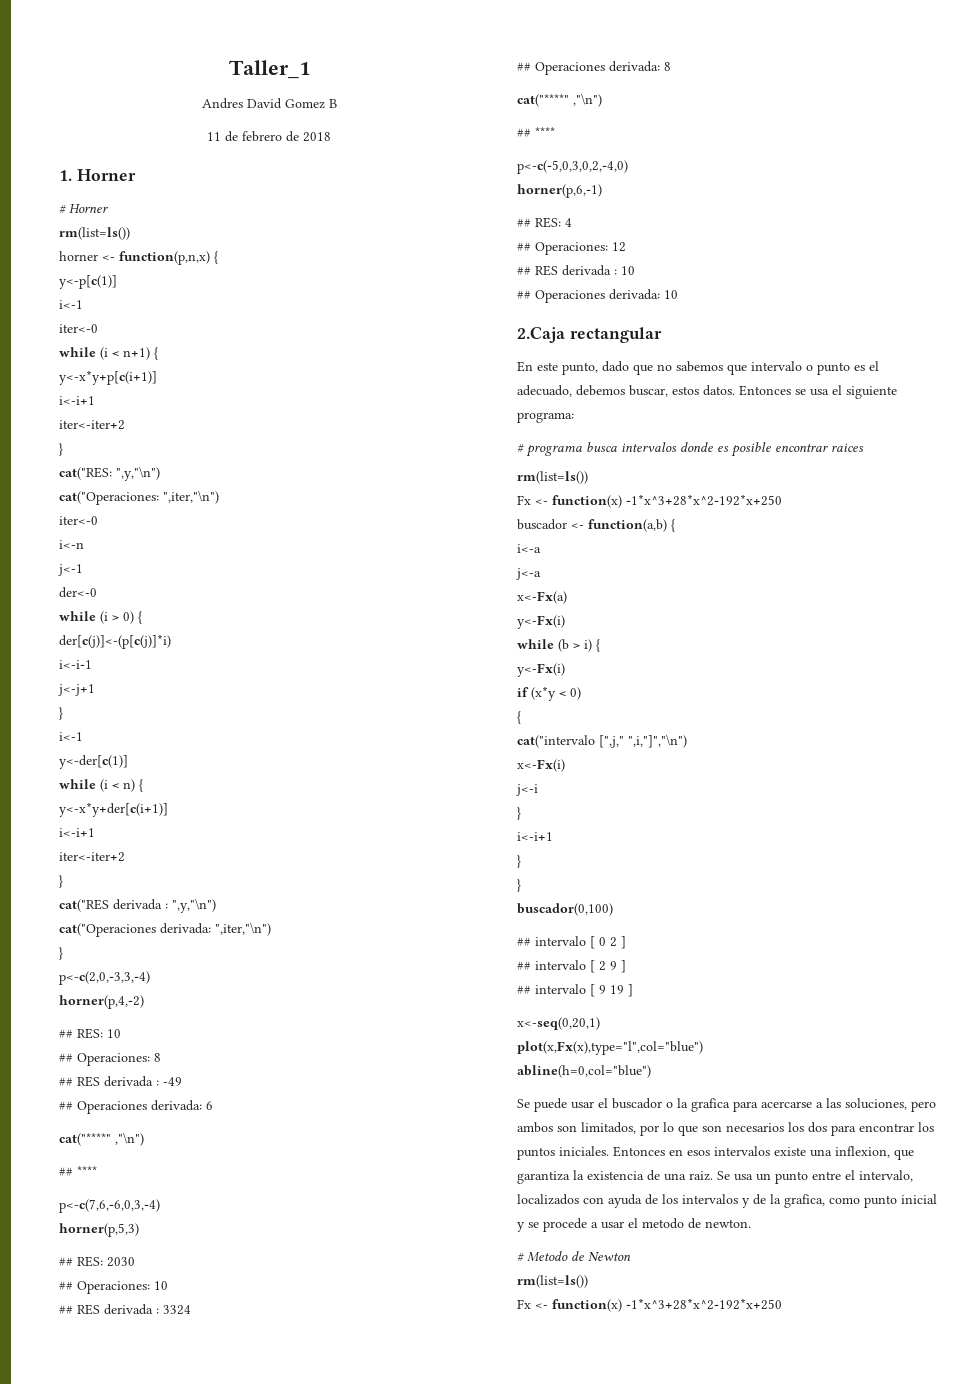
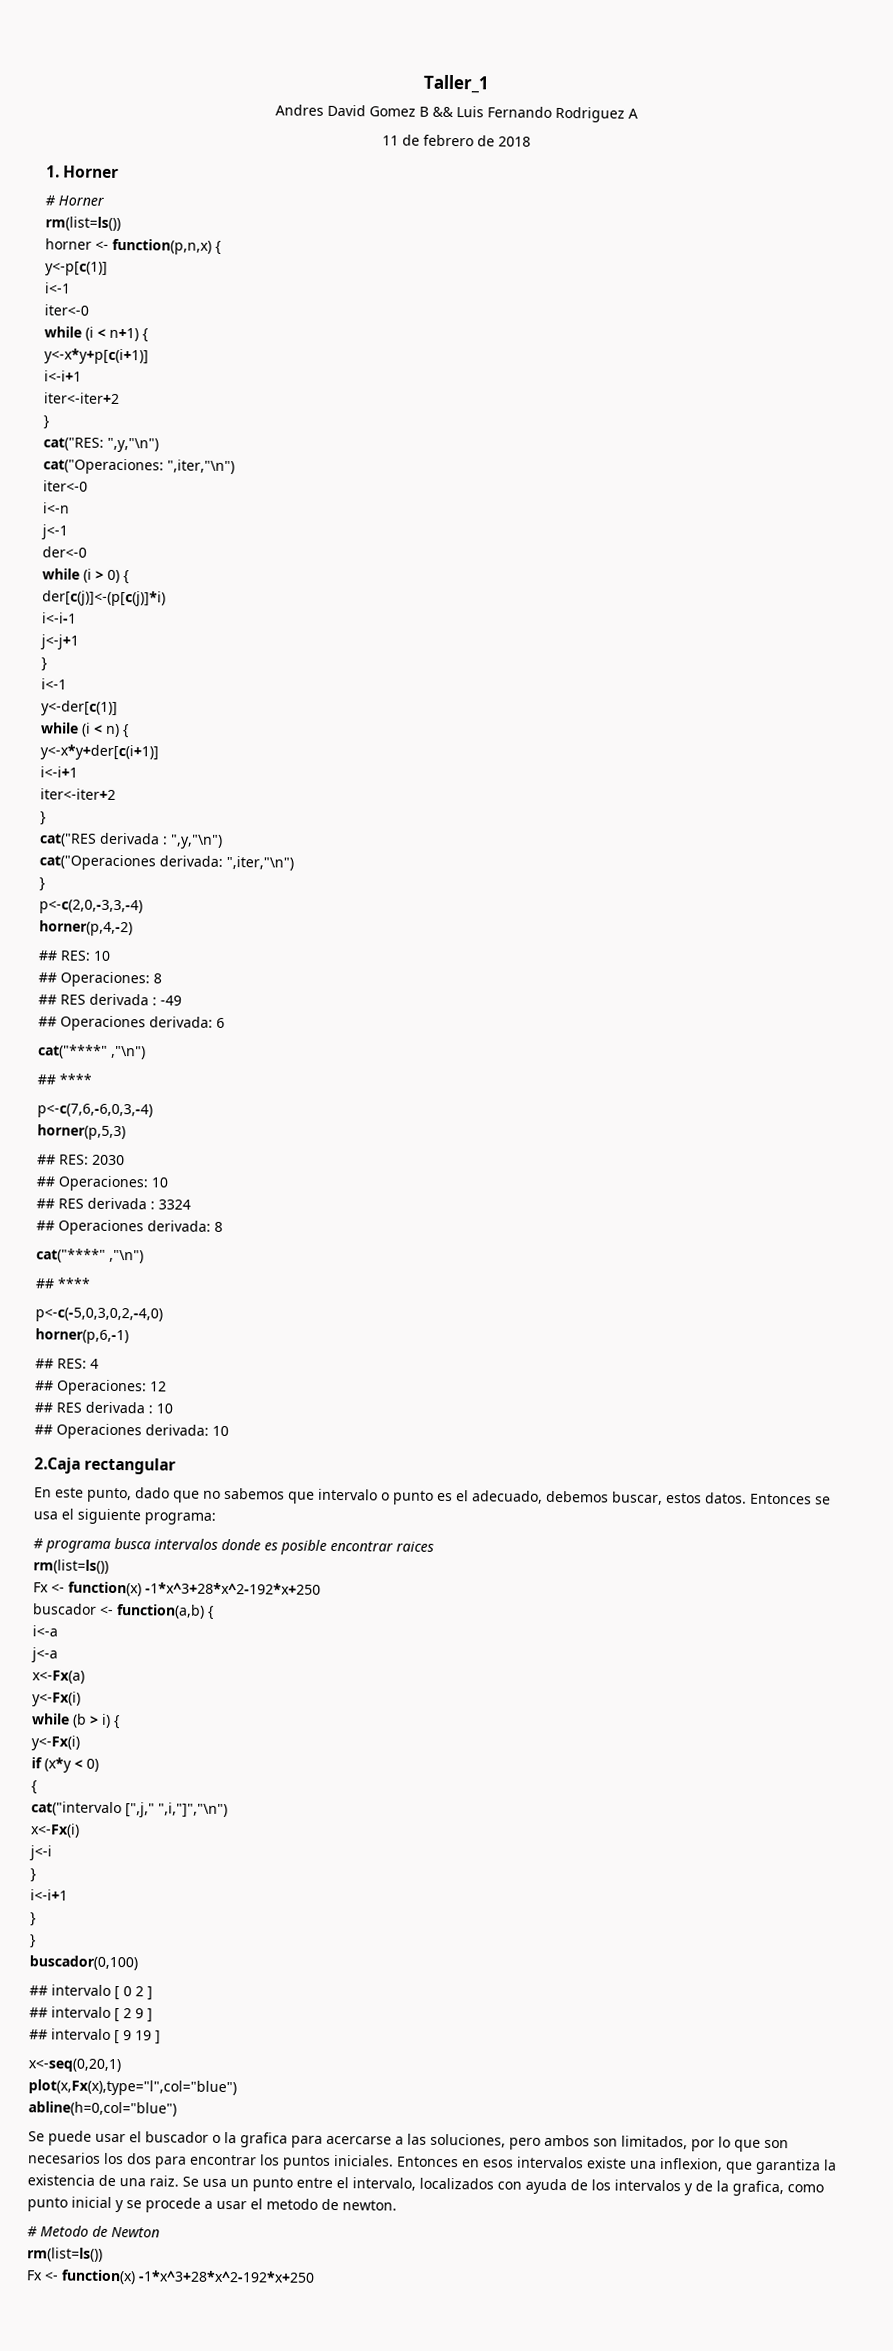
(337, 103) none -> [431,106,638,123] && Luis Fernando Rodriguez A

